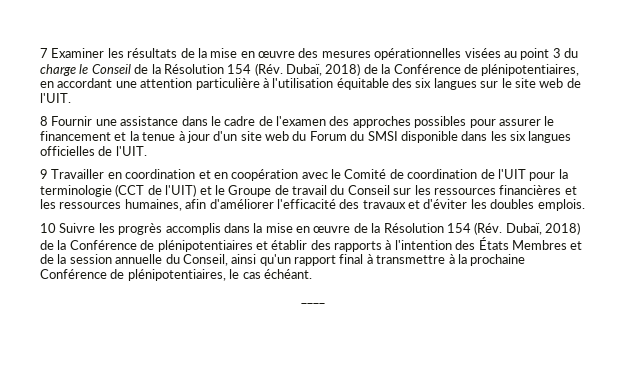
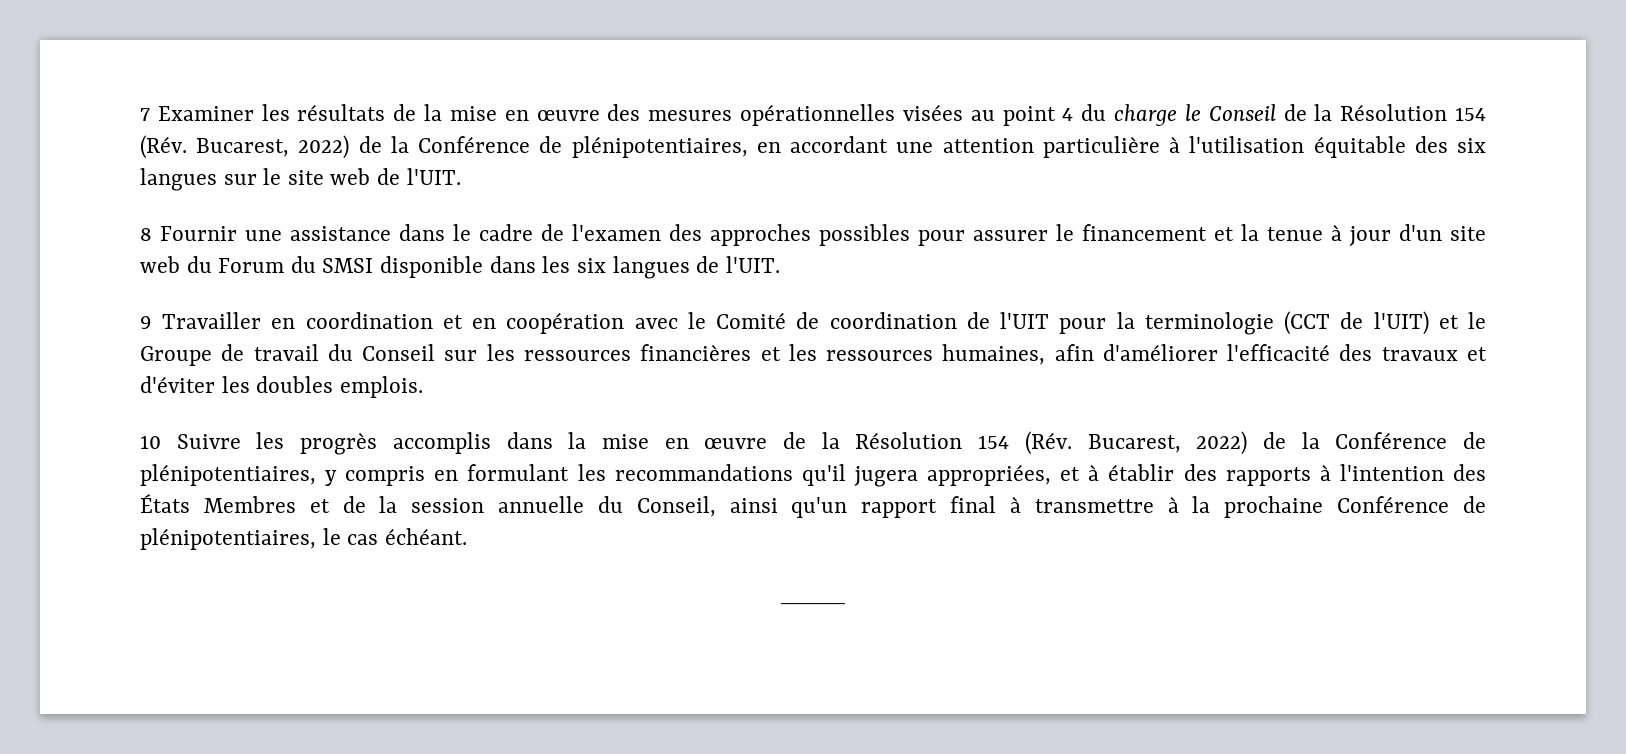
[552,48,561,58] 3 -> [1062,108,1074,121] 4
[286,63,361,76] Dubaï, 2018) -> [196,135,350,159] Bucarest, 2022)
[40,146,95,156] officielles -> (690, 267) none
[505,222,580,235] [40,240,268,252] Dubaï, 2018) de la Conférence de plénipotentiaires et -> [1087,431,1487,455] [140,464,1100,487] Bucarest, 2022) de la Conférence de plénipotentiaires, y compris en formulant les recommandations qu'il jugera appropriées, et à

